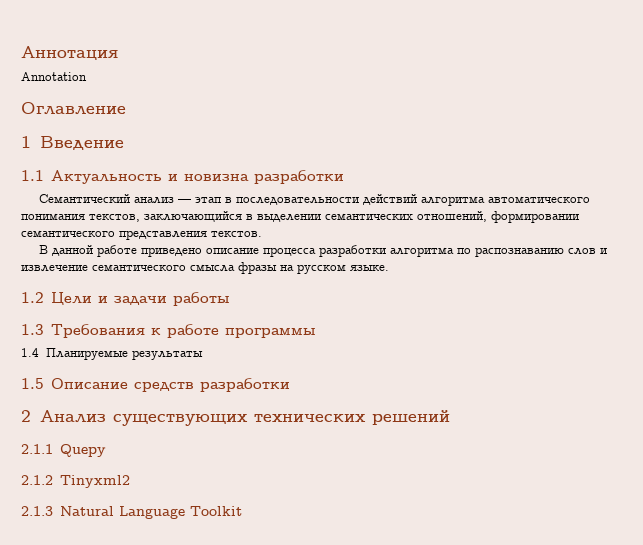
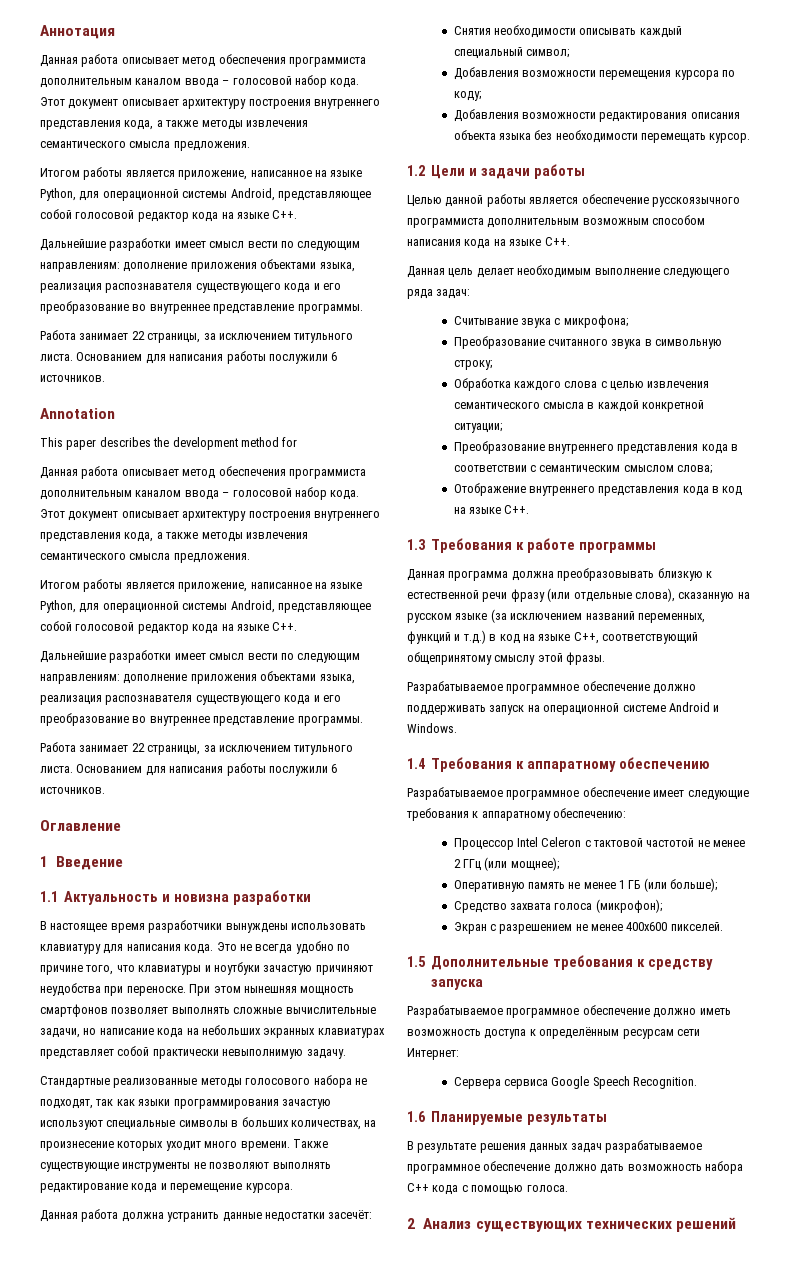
[21,72,87,81] Annotation -> [40,54,366,67] [40,75,360,88] [40,97,380,109] [40,120,308,130] [40,141,250,151] [40,167,363,180] [40,188,371,201] [40,209,298,222] [40,238,361,251] [40,259,355,272] [40,283,341,293] [40,301,363,314] [40,330,354,343] [40,351,338,364] [40,375,105,382] [40,408,115,419] [40,437,298,450] [40,466,366,479] [40,487,360,500] [40,509,380,521] [40,532,308,542] [40,553,250,563] [40,579,363,592] [40,600,371,613] [40,621,298,634] [40,650,361,663] [40,671,355,684] [40,695,341,705] [40,713,363,726] [40,742,354,755] [40,763,338,776] [40,787,105,794] Данная работа описывает метод обеспечения программиста дополнительным каналом ввода – голосовой набор кода. Этот документ описывает архитектуру построения внутреннего представления кода, а также методы извлечения семантического смысла предложения. // Итогом работы является приложение, написанное на языке Python, для операционной системы Android, представляющее собой голосовой редактор кода на языке C++. // Дальнейшие разработки имеет смысл вести по следующим направлениям: дополнение приложения объектами языка, реализация распознавателя существующего кода и его преобразование во внутреннее представление программы. // Работа занимает 22 страницы, за исключением титульного листа. Основанием для написания работы послужили 6 источников. // Annotation // This paper describes the development method for // Данная работа описывает метод обеспечения программиста дополнительным каналом ввода – голосовой набор кода. Этот документ описывает архитектуру построения внутреннего представления кода, а также методы извлечения семантического смысла предложения. // Итогом работы является приложение, написанное на языке Python, для операционной системы Android, представляющее собой голосовой редактор кода на языке C++. // Дальнейшие разработки имеет смысл вести по следующим направлениям: дополнение приложения объектами языка, реализация распознавателя существующего кода и его преобразование во внутреннее представление программы. // Работа занимает 22 страницы, за исключением титульного листа. Основанием для написания работы послужили 6 источников.
[39,194,591,206] [21,211,579,223] [21,230,262,240] [39,245,608,257] [21,262,389,274] Семантический анализ — этап в последовательности действий алгоритма автоматического понимания текстов, заключающийся в выделении семантических отношений, формировании семантического представления текстов. // В данной работе приведено описание процесса разработки алгоритма по распознаванию слов и извлечение семантического смысла фразы на русском языке. -> [40,920,366,933] [40,941,350,954] [40,962,373,975] [40,983,355,996] [40,1004,376,1017] [40,1025,385,1038] [40,1046,346,1059] [40,1075,367,1088] [40,1099,331,1109] [40,1117,377,1130] [40,1139,328,1151] [40,1162,331,1172] [40,1183,293,1193] [40,1209,373,1222] [453,25,682,38] [453,47,569,59] [453,67,736,80] [453,91,481,101] [453,109,740,122] [453,130,751,143] В настоящее время разработчики вынуждены использовать клавиатуру для написания кода. Это не всегда удобно по причине того, что клавиатуры и ноутбуки зачастую причиняют неудобства при переноске. При этом нынешняя мощность смартфонов позволяет выполнять сложные вычислительные задачи, но написание кода на небольших экранных клавиатурах представляет собой практически невыполнимую задачу. // Стандартные реализованные методы голосового набора не подходят, так как языки программирования зачастую используют специальные символы в больших количествах, на произнесение которых уходит много времени. Также существующие инструменты не позволяют выполнять редактирование кода и перемещение курсора. // Данная работа должна устранить данные недостатки засечёт: // Снятия необходимости описывать каждый специальный символ; // Добавления возможности перемещения курсора по коду; // Добавления возможности редактирования описания объекта языка без необходимости перемещать курсор.
(230, 299) none -> [407,194,740,207] [407,215,706,228] [407,237,570,249] [407,265,730,278] [407,289,471,299] [453,315,628,328] [453,336,723,349] [453,360,492,370] [453,378,710,391] [453,400,705,412] [453,423,502,433] [453,441,739,454] [453,465,713,474] [453,483,743,496] [453,505,530,514] // Целью данной работы является обеспечение русскоязычного программиста дополнительным возможным способом написания кода на языке C++. // Данная цель делает необходимым выполнение следующего ряда задач: // Считывание звука с микрофона; // Преобразование считанного звука в символьную строку; // Обработка каждого слова с целью извлечения семантического смысла в каждой конкретной ситуации; // Преобразование внутреннего представления кода в соответствии с семантическим смыслом слова; // Отображение внутреннего представления кода в код на языке C++.
[21,348,203,360] [21,378,290,392] 1.4 Планируемые результаты // 1.5 Описание средств разработки -> [407,568,712,581] [407,588,750,602] [407,609,705,623] [407,630,698,644] [407,652,606,665] [407,681,697,694] [407,702,720,715] [407,723,457,733] [407,757,710,772] [407,787,749,800] [407,808,627,821] [453,837,746,850] [453,857,559,871] [453,878,718,892] [453,899,662,913] [453,922,723,934] [407,955,713,970] [431,979,484,990] [407,1005,731,1018] [407,1027,700,1039] [407,1048,459,1060] [453,1076,698,1089] [407,1111,608,1125] [407,1140,702,1153] [407,1161,743,1174] [407,1183,568,1195] Данная программа должна преобразовывать близкую к естественной речи фразу (или отдельные слова), сказанную на русском языке (за исключением названий переменных, функций и т.д.) в код на языке C++, соответствующий общепринятому смыслу этой фразы. // Разрабатываемое программное обеспечение должно поддерживать запуск на операционной системе Android и Windows. // 1.4 Требования к аппаратному обеспечению // Разрабатываемое программное обеспечение имеет следующие требования к аппаратному обеспечению: // Процессор Intel Celeron с тактовой частотой не менее 2 ГГц (или мощнее); // Оперативную память не менее 1 ГБ (или больше); // Средство захвата голоса (микрофон); // Экран с разрешением не менее 400x600 пикселей. // 1.5 Дополнительные требования к средству запуска // Разрабатываемое программное обеспечение должно иметь возможность доступа к определённым ресурсам сети Интернет: // Сервера сервиса Google Speech Recognition. // 1.6 Планируемые результаты // В результате решения данных задач разрабатываемое программное обеспечение должно дать возможность набора C++ кода с помощью голоса.
[21,444,106,457] [21,475,130,488] [21,506,242,519] // 2.1.1 Quepy // 2.1.2 Tinyxml2 // 2.1.3 Natural Language Toolkit -> (736, 1224) none

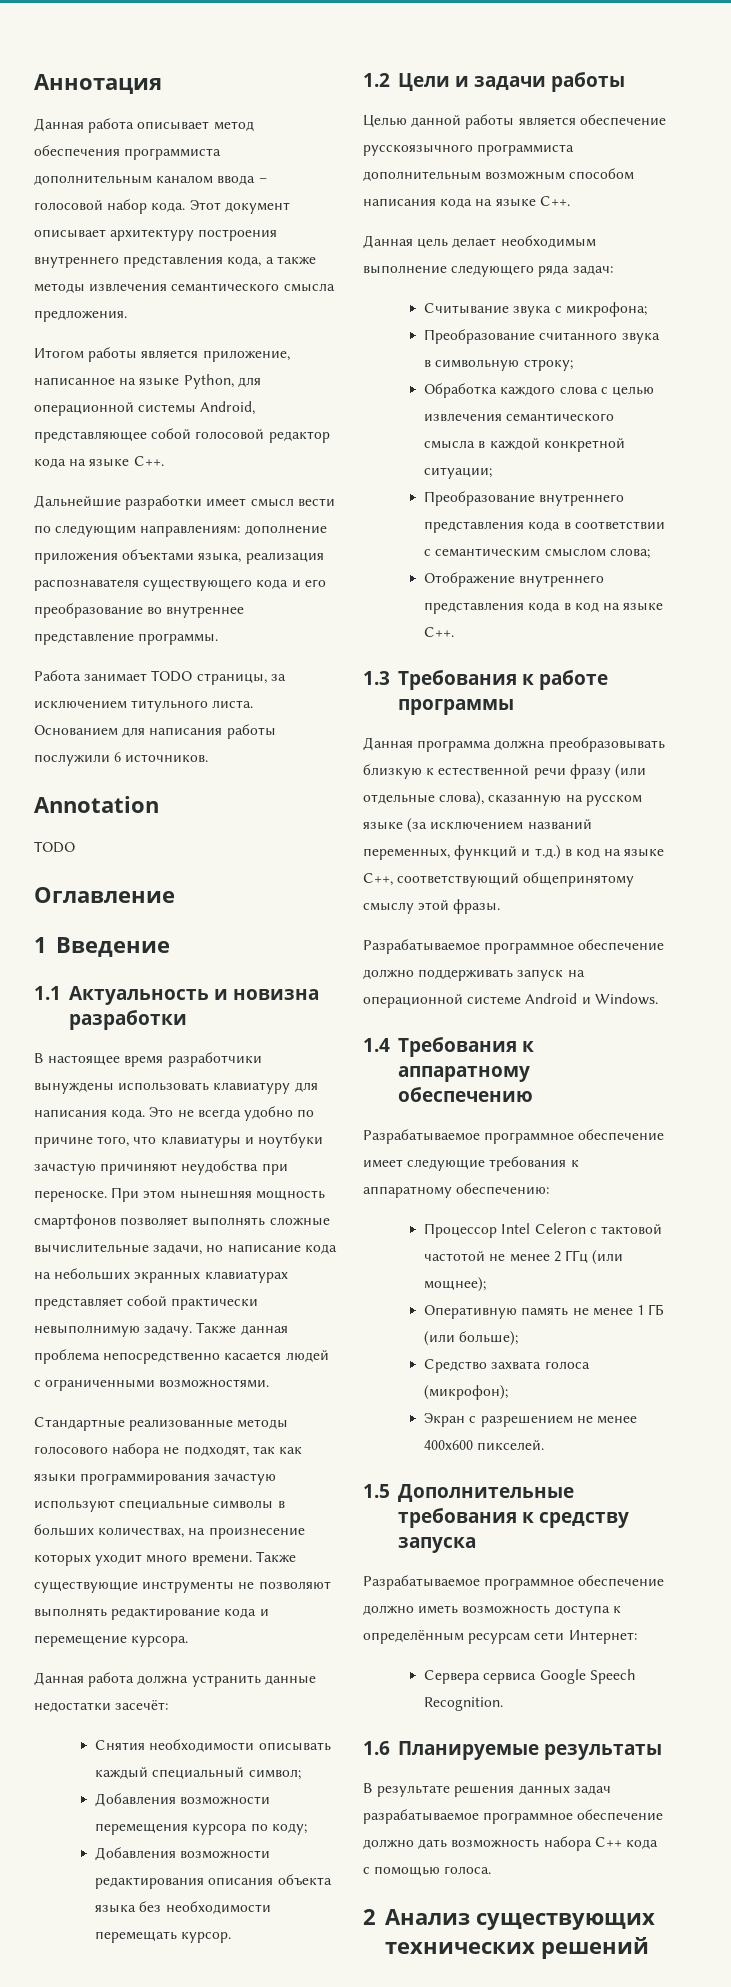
[131,331,145,340] 22 -> [151,670,193,682] TODO
[40,437,298,450] [40,466,366,479] [40,487,360,500] [40,509,380,521] [40,532,308,542] [40,553,250,563] [40,579,363,592] [40,600,371,613] [40,621,298,634] [40,650,361,663] [40,671,355,684] [40,695,341,705] [40,713,363,726] [40,742,354,755] [40,763,338,776] [40,787,105,794] This paper describes the development method for // Данная работа описывает метод обеспечения программиста дополнительным каналом ввода – голосовой набор кода. Этот документ описывает архитектуру построения внутреннего представления кода, а также методы извлечения семантического смысла предложения. // Итогом работы является приложение, написанное на языке Python, для операционной системы Android, представляющее собой голосовой редактор кода на языке C++. // Дальнейшие разработки имеет смысл вести по следующим направлениям: дополнение приложения объектами языка, реализация распознавателя существующего кода и его преобразование во внутреннее представление программы. // Работа занимает 22 страницы, за исключением титульного листа. Основанием для написания работы послужили 6 источников. -> [34,841,75,853] TODO
(346, 1054) none -> [196,1322,288,1335] [34,1349,329,1364] [34,1379,270,1391] Также данная проблема непосредственно касается людей с ограниченными возможностями.

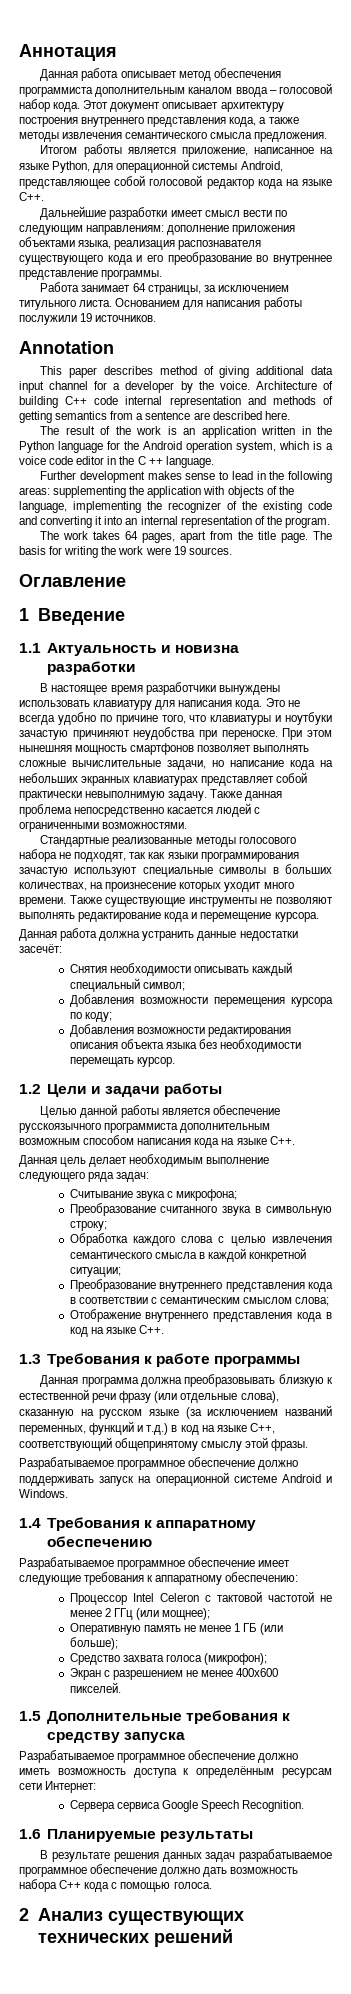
[151,670,193,682] TODO -> [132,283,146,292] 64
[114,752,122,762] 6 -> [80,313,93,322] 19
[34,841,75,853] TODO -> [40,366,334,378] [19,381,333,393] [19,396,333,408] [19,411,290,423] [40,426,332,438] [19,441,333,453] [19,456,214,468] [40,471,332,483] [19,486,294,498] [19,501,332,513] [19,516,330,528] [40,531,332,543] [19,546,232,558] This paper describes method of giving additional data input channel for a developer by the voice. Architecture of building C++ code internal representation and methods of getting semantics from a sentence are described here. // The result of the work is an application written in the Python language for the Android operation system, which is a voice code editor in the C ++ language. // Further development makes sense to lead in the following areas: supplementing the application with objects of the language, implementing the recognizer of the existing code and converting it into an internal representation of the program. // The work takes 64 pages, apart from the title page. The basis for writing the work were 19 sources.

